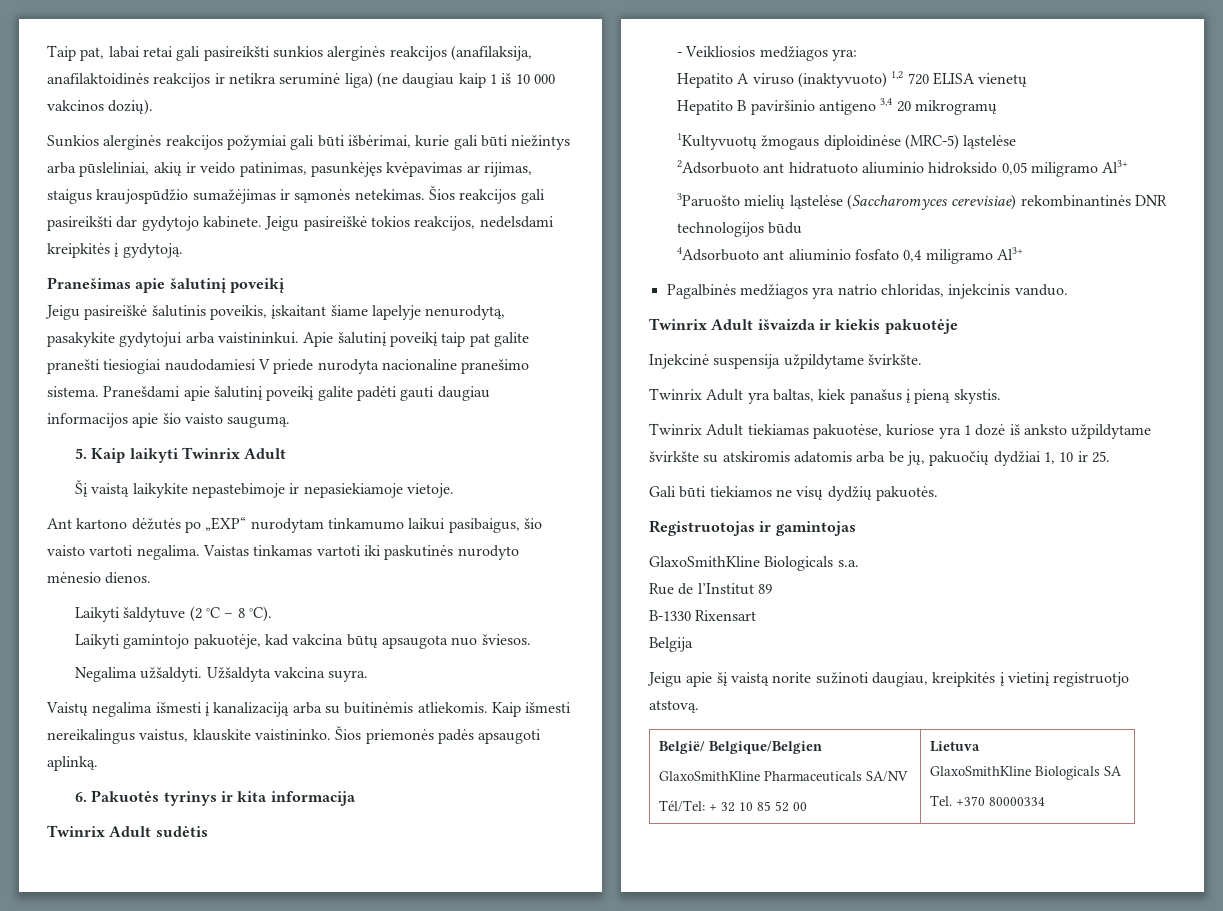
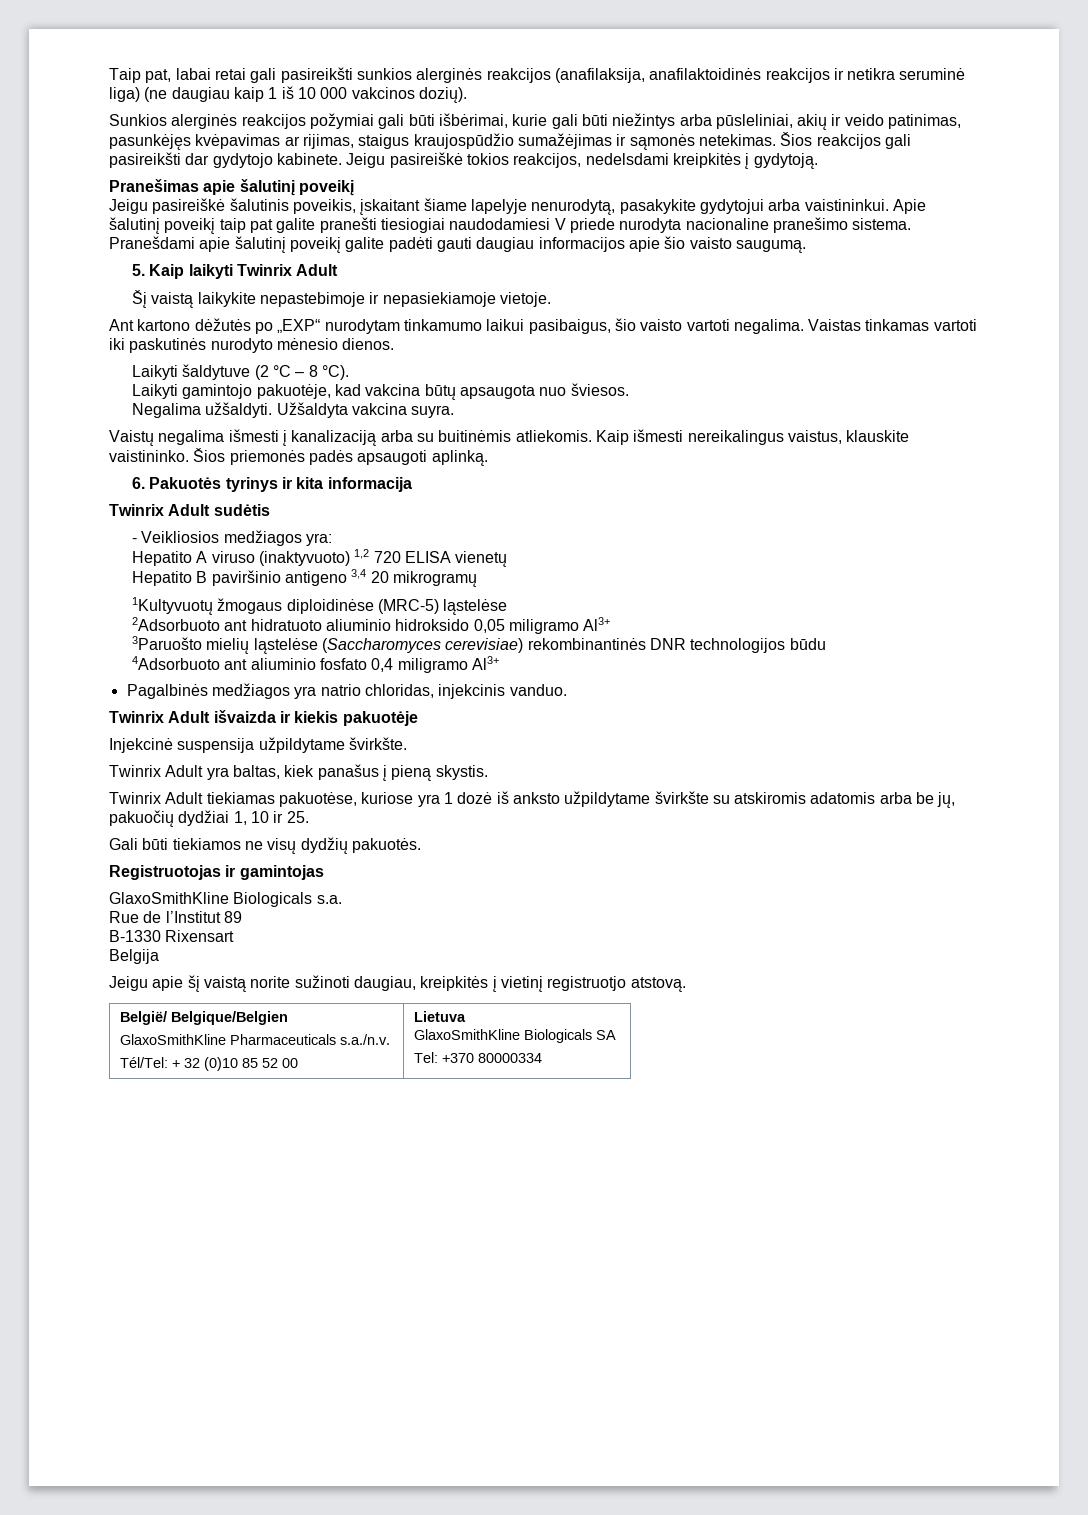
[866,771,909,782] SA/NV -> [339,1034,390,1045] s.a./n.v.
[739,802,754,811] 10 -> [203,1057,238,1071] (0)10
[930,795,953,806] Tel. -> [413,1052,438,1063] Tel:

